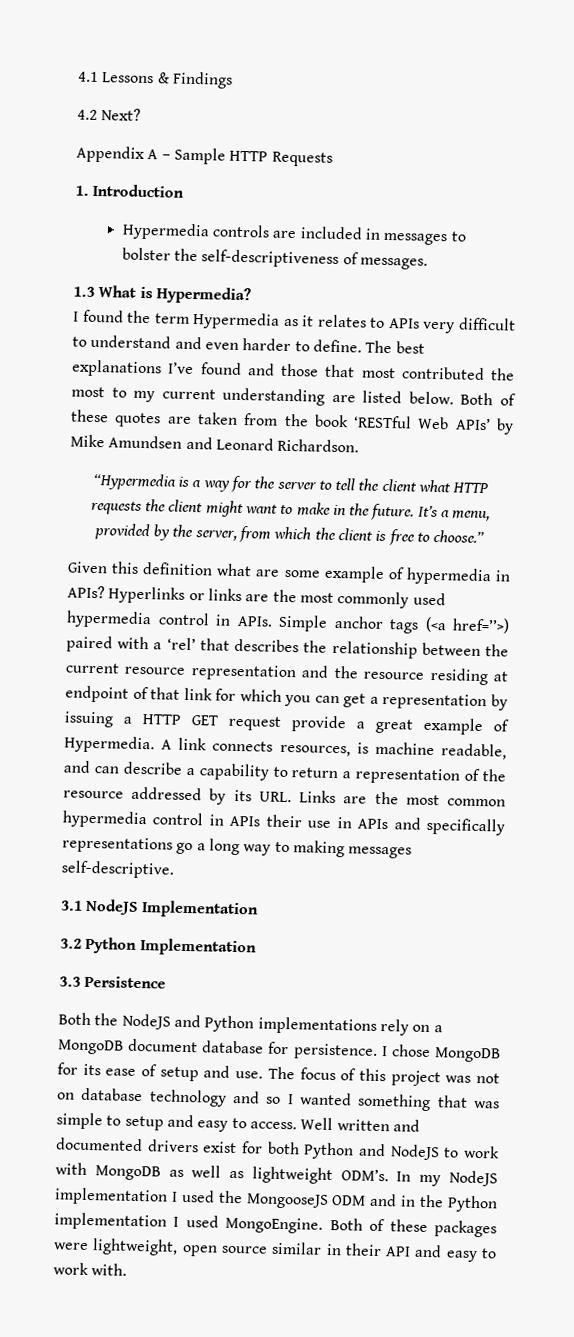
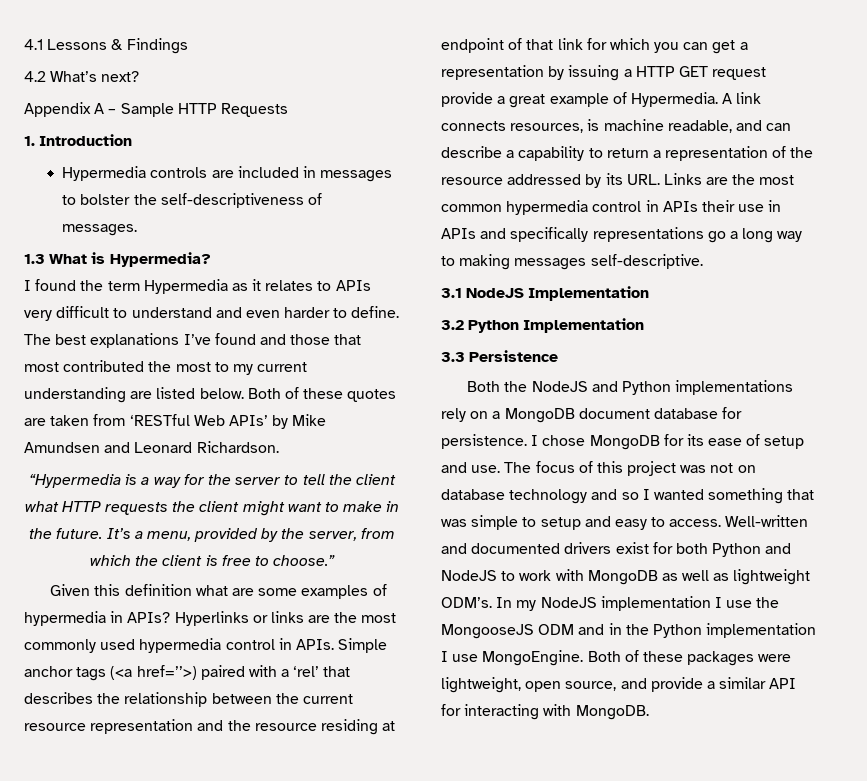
[101,108,142,121] Next? -> [50,71,140,82] What’s next?
[283,413,349,428] the book -> (126, 420) none
[323,565,385,583] example -> [301,585,369,599] examples
[300,1117,390,1132] Well written -> [725,515,809,527] Well-written
[180,1189,215,1203] used -> [726,600,753,608] use
[185,1215,219,1228] used -> [452,654,479,662] use
[220,1241,498,1263] [53,1262,128,1276] source similar in their API and easy to work with. -> [565,677,797,692] [441,704,649,720] source, and provide a similar API for interacting with MongoDB.

